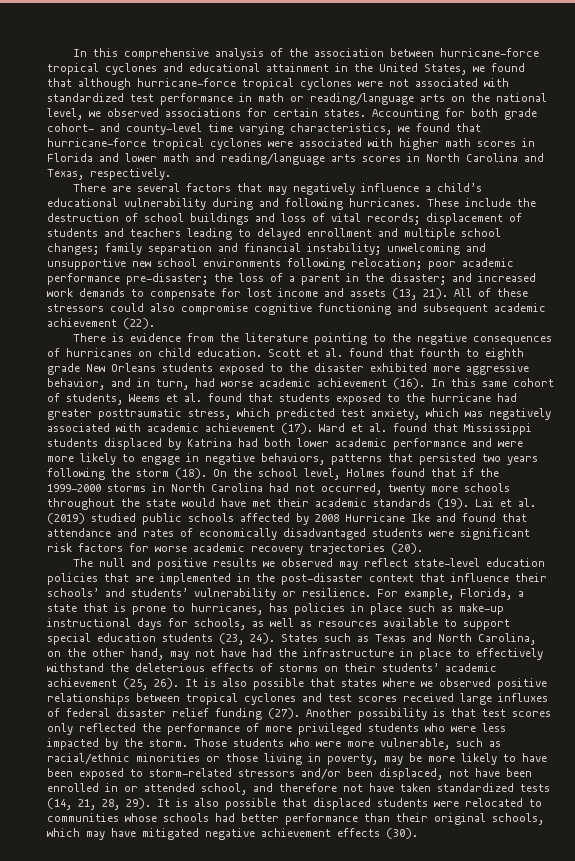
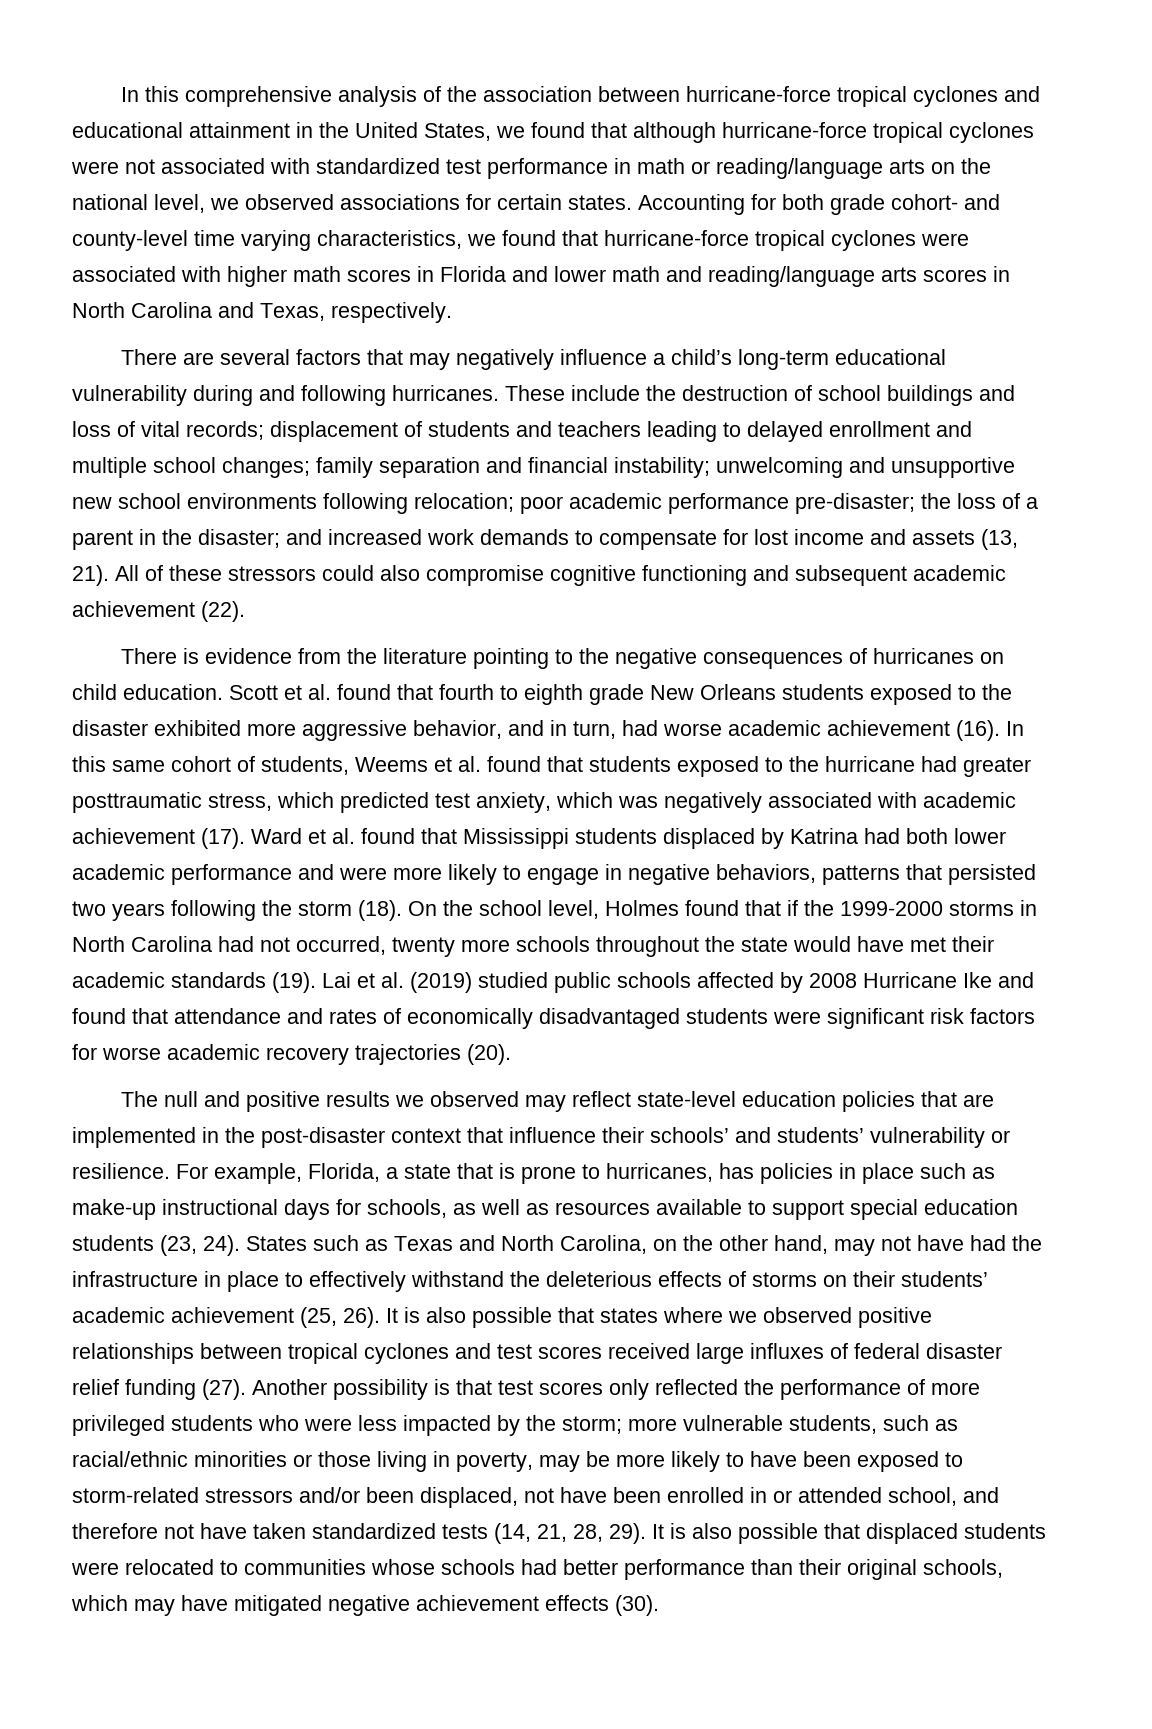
(483, 187) none -> [738,349,830,370] long-term
[149,738,450,750] storm. Those students who were more vulnerable, -> [562,1415,877,1434] storm; more vulnerable students,

